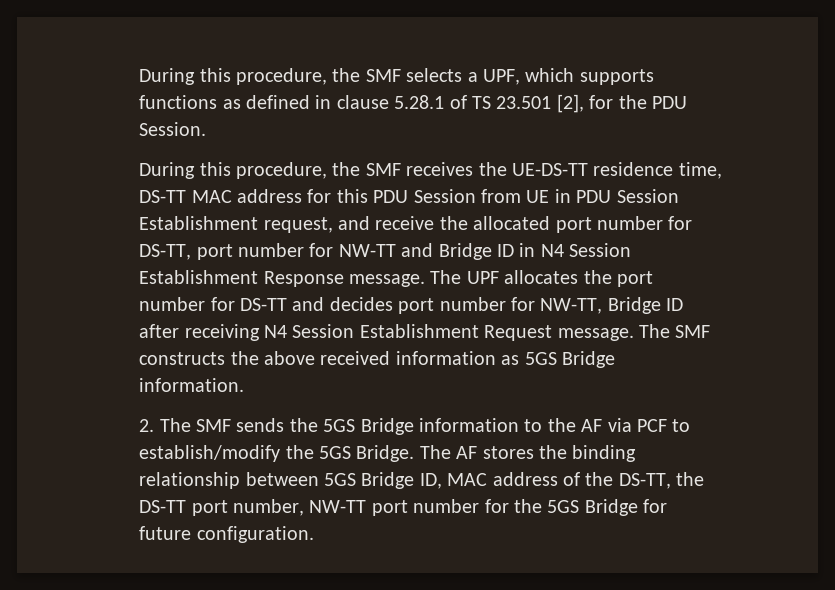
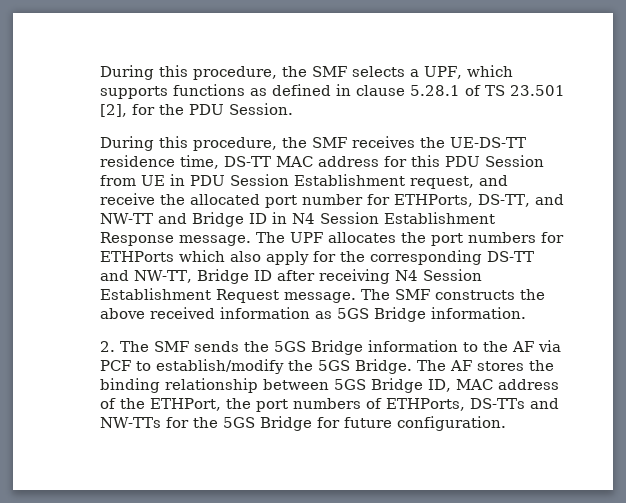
[139,243,334,260] DS-TT, port number for -> [394,194,565,207] ETHPorts, DS-TT, and
[139,297,535,314] number for DS-TT and decides port number for -> [468,232,565,243] [100,250,535,265] [100,270,130,281] numbers for ETHPorts which also apply for the corresponding DS-TT and
[618,472,705,489] [139,499,480,516] DS-TT, the DS-TT port number, NW-TT port number -> [150,398,560,412] [100,417,162,428] ETHPort, the port numbers of ETHPorts, DS-TTs and NW-TTs

